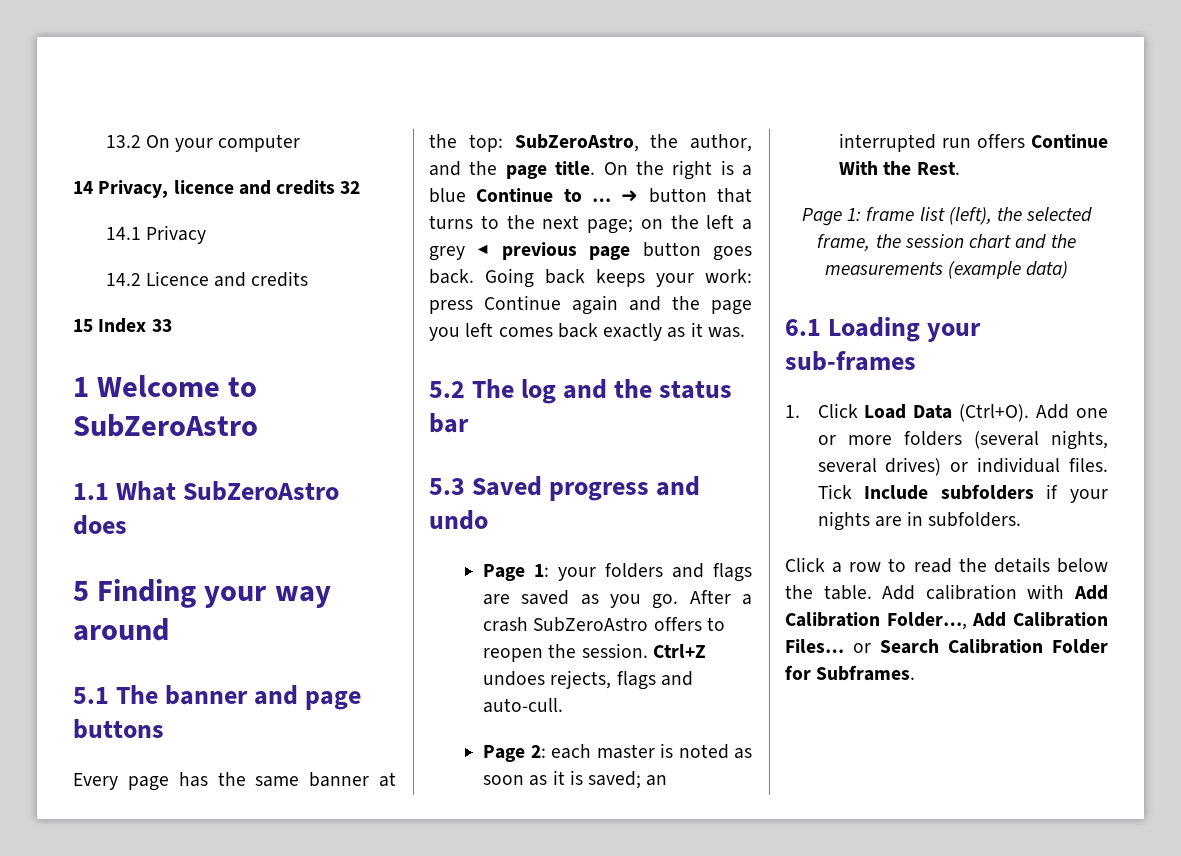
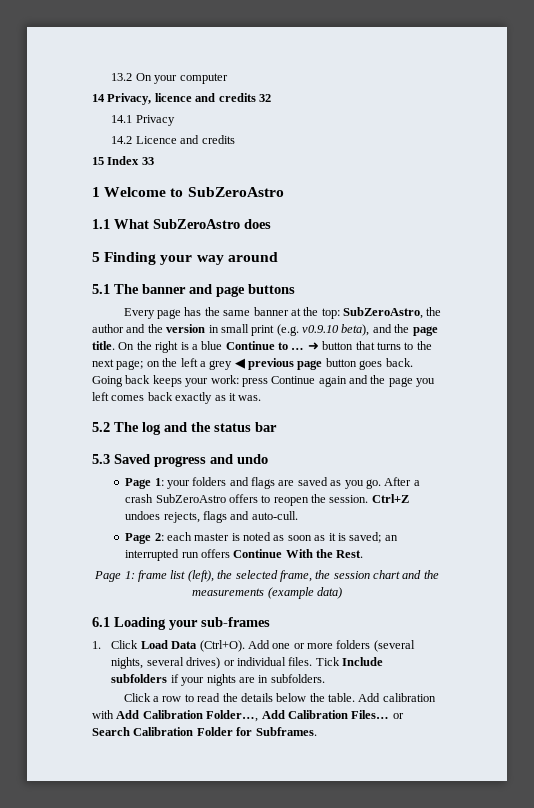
[690,134,752,152] author, -> [92,324,370,336] author and the version in small print (e.g. v0.9.10 beta),

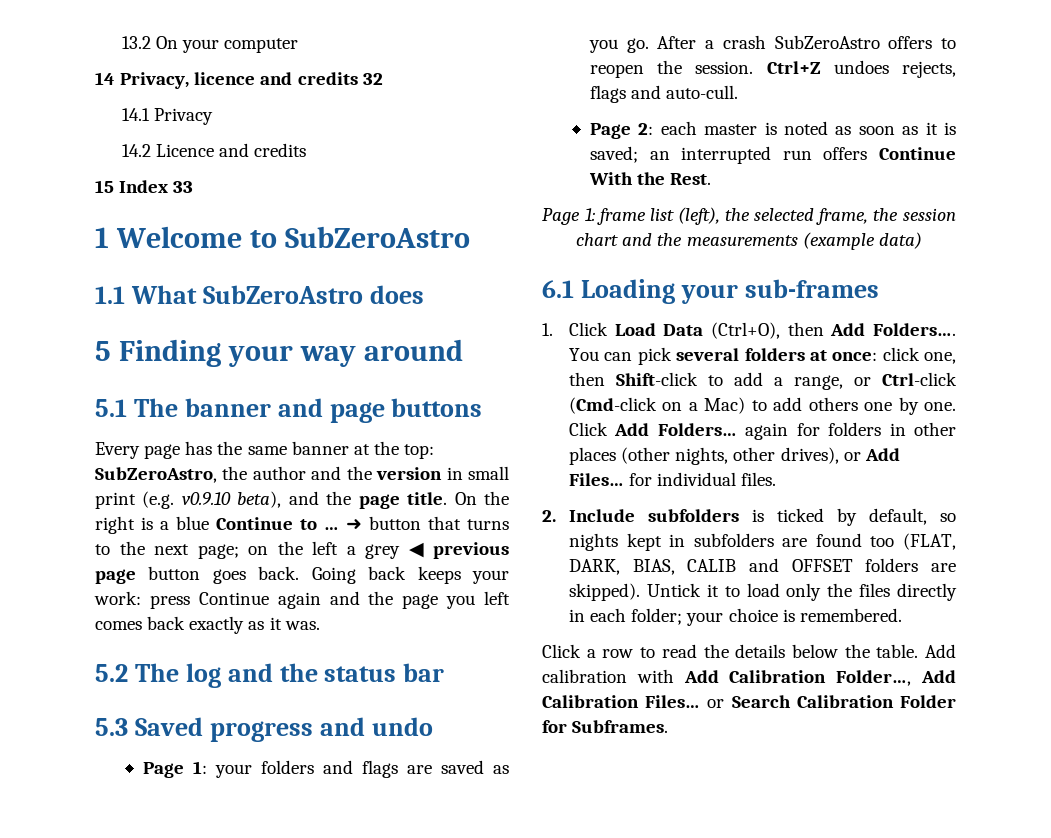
[199,640,415,652] [111,657,235,669] (Ctrl+O). Add one or more folders (several nights, several drives) or -> [711,322,956,339] [569,347,956,365] [569,372,957,390] [569,397,956,415] [569,422,956,440] [569,447,900,465] [569,473,653,486] (Ctrl+O), then Add Folders…. You can pick several folders at once: click one, then Shift-click to add a range, or Ctrl-click (Cmd-click on a Mac) to add others one by one. Click Add Folders… again for folders in other places (other nights, other drives), or Add Files… for
[315,657,340,666] Tick -> [542,510,556,522] // 2.
[170,674,325,686] if your nights are in subfolders. -> [752,508,956,526] [569,533,956,551] [569,558,956,575] [569,583,957,601] [569,608,902,626] is ticked by default, so nights kept in subfolders are found too (FLAT, DARK, BIAS, CALIB and OFFSET folders are skipped). Untick it to load only the files directly in each folder; your choice is remembered.

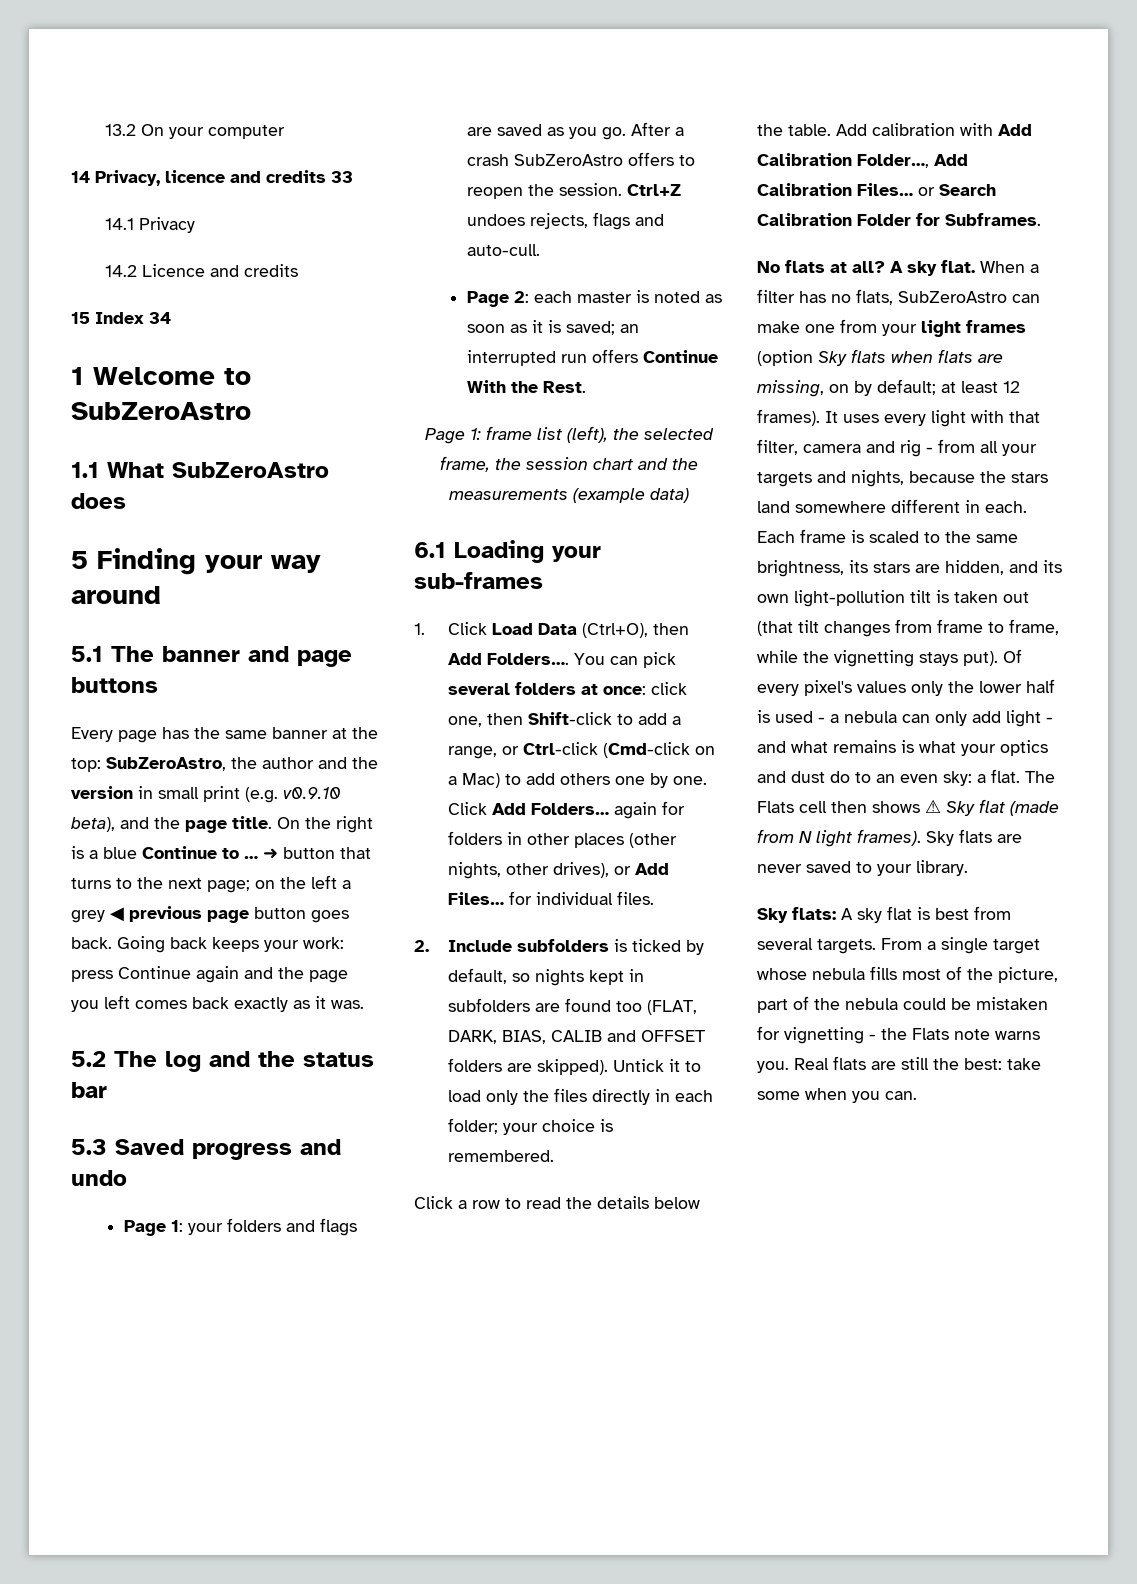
[362,73,383,85] 32 -> [331,171,353,183] 33
[173,181,194,193] 33 -> [149,312,171,324] 34
(669, 726) none -> [757,260,1039,276] [757,289,1040,305] [757,319,1026,337] [757,349,1003,366] [757,379,1020,397] [757,409,1040,427] [757,439,1037,457] [757,470,1048,487] [757,499,1027,513] [757,529,1018,543] [757,560,1062,577] [757,590,1029,607] [757,619,1059,637] [757,649,1022,667] [757,679,1055,696] [757,710,1053,727] [757,740,1048,756] [757,769,1055,786] [757,799,1059,816] [757,829,1022,847] [757,860,968,876] [757,906,1011,923] [757,937,1040,954] [757,966,1058,983] [757,996,1048,1013] [757,1026,1040,1044] [757,1056,1041,1073] [757,1088,917,1103] // No flats at all? A sky flat. When a filter has no flats, SubZeroAstro can make one from your light frames (option Sky flats when flats are missing, on by default; at least 12 frames). It uses every light with that filter, camera and rig - from all your targets and nights, because the stars land somewhere different in each. Each frame is scaled to the same brightness, its stars are hidden, and its own light-pollution tilt is taken out (that tilt changes from frame to frame, while the vignetting stays put). Of every pixel's values only the lower half is used - a nebula can only add light - and what remains is what your optics and dust do to an even sky: a flat. The Flats cell then shows ⚠ Sky flat (made from N light frames). Sky flats are never saved to your library. // Sky flats: A sky flat is best from several targets. From a single target whose nebula fills most of the picture, part of the nebula could be mistaken for vignetting - the Flats note warns you. Real flats are still the best: take some when you can.

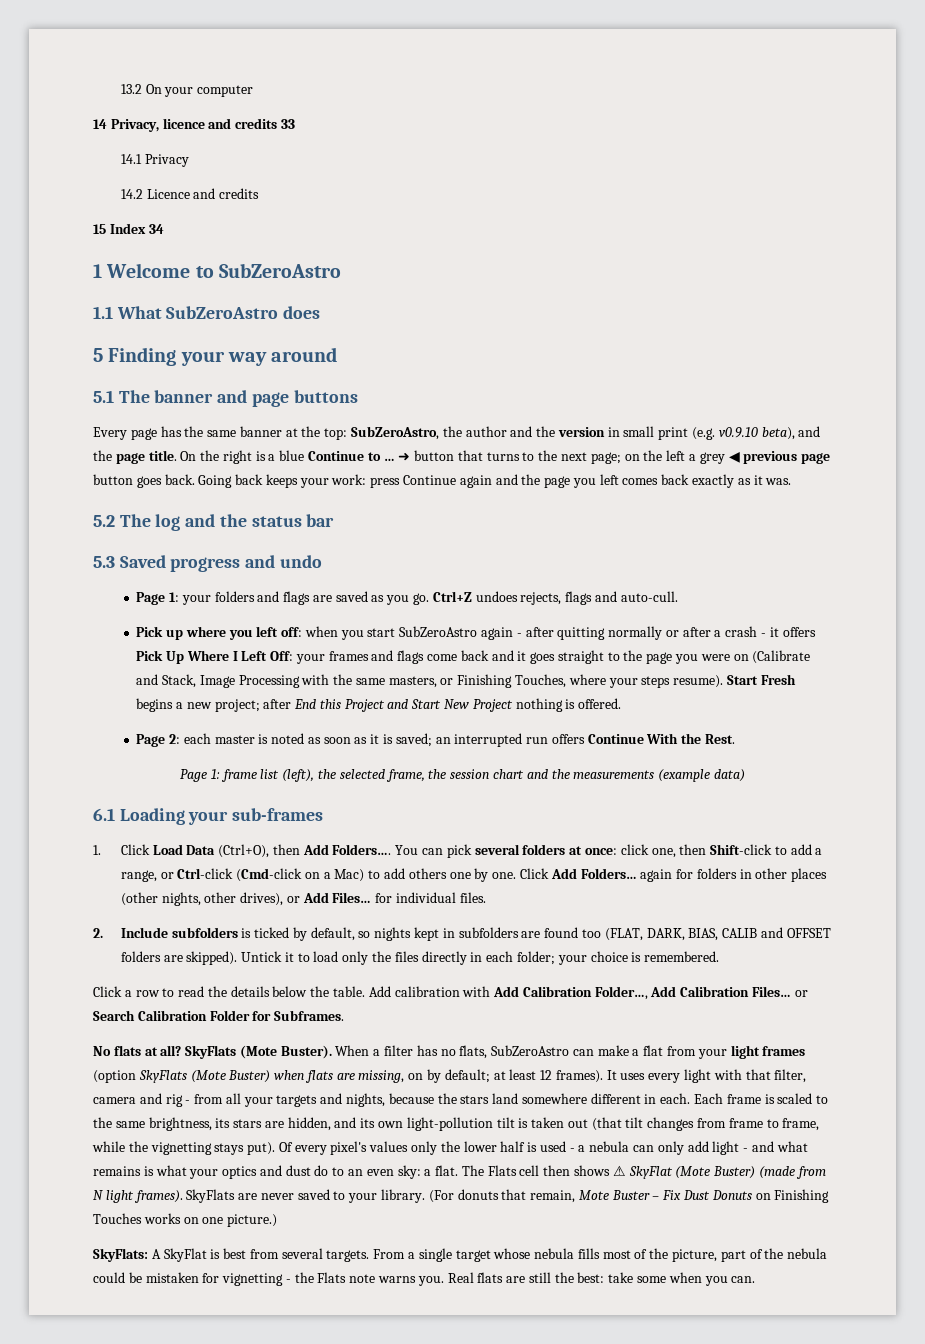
[630,122,684,136] [466,152,695,166] [466,183,622,199] After a crash SubZeroAstro offers to reopen the session. -> (430, 599) none
(540, 250) none -> [136,626,816,640] [136,650,811,664] [136,674,796,688] [136,698,622,712] // Pick up where you left off: when you start SubZeroAstro again - after quitting normally or after a crash - it offers Pick Up Where I Left Off: your frames and flags come back and it goes straight to the page you were on (Calibrate and Stack, Image Processing with the same masters, or Finishing Touches, where your steps resume). Start Fresh begins a new project; after End this Project and Start New Project nothing is offered.
[890,260,975,276] A sky flat. -> [185,1045,332,1059] SkyFlats (Mote Buster).
[805,324,835,333] one -> [632,1045,664,1056] a flat
[818,349,886,366] Sky flats -> [138,1070,271,1083] SkyFlats (Mote Buster)
[946,799,1005,816] Sky flat -> [628,1166,756,1179] SkyFlat (Mote Buster)
[926,829,992,846] Sky flats -> [186,1189,236,1203] SkyFlats
[757,906,912,923] // Sky flats: A sky flat -> [428,1189,830,1203] [93,1213,278,1227] [93,1248,207,1262] (For donuts that remain, Mote Buster – Fix Dust Donuts on Finishing Touches works on one picture.) // SkyFlats: A SkyFlat

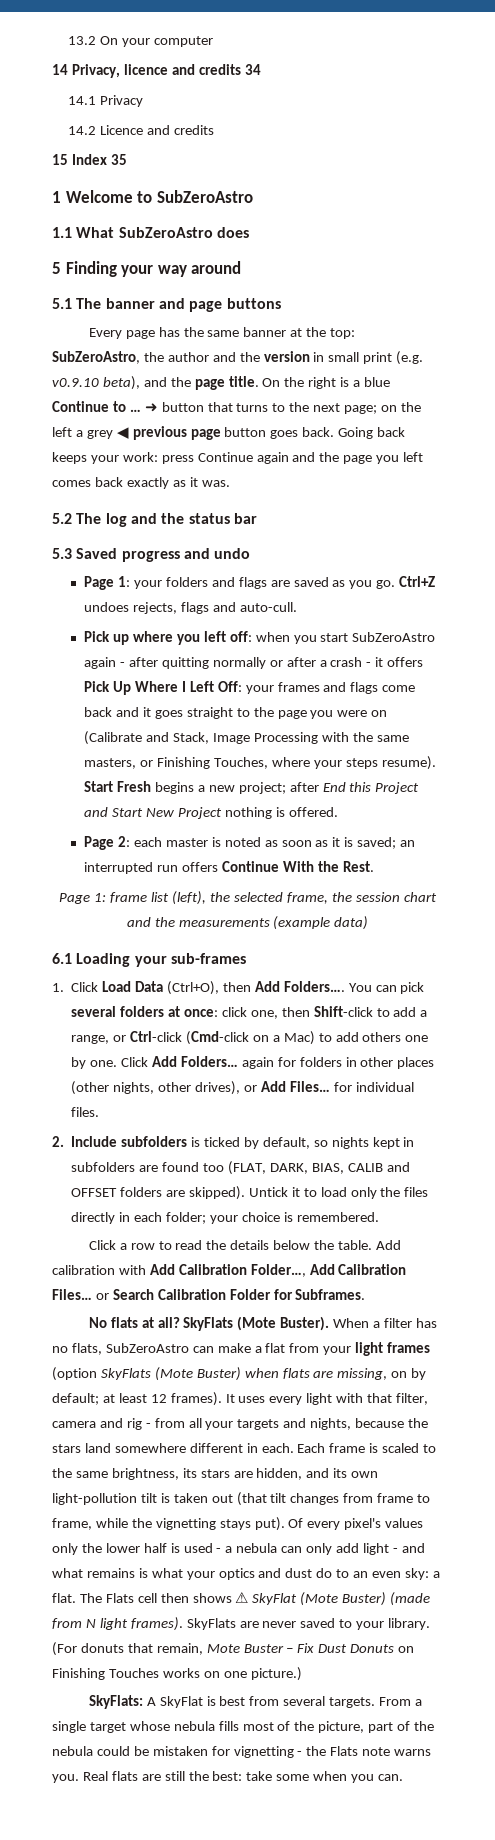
[280,119,295,129] 33 -> [244,64,261,75] 34
[148,224,164,234] 34 -> [110,154,127,165] 35

